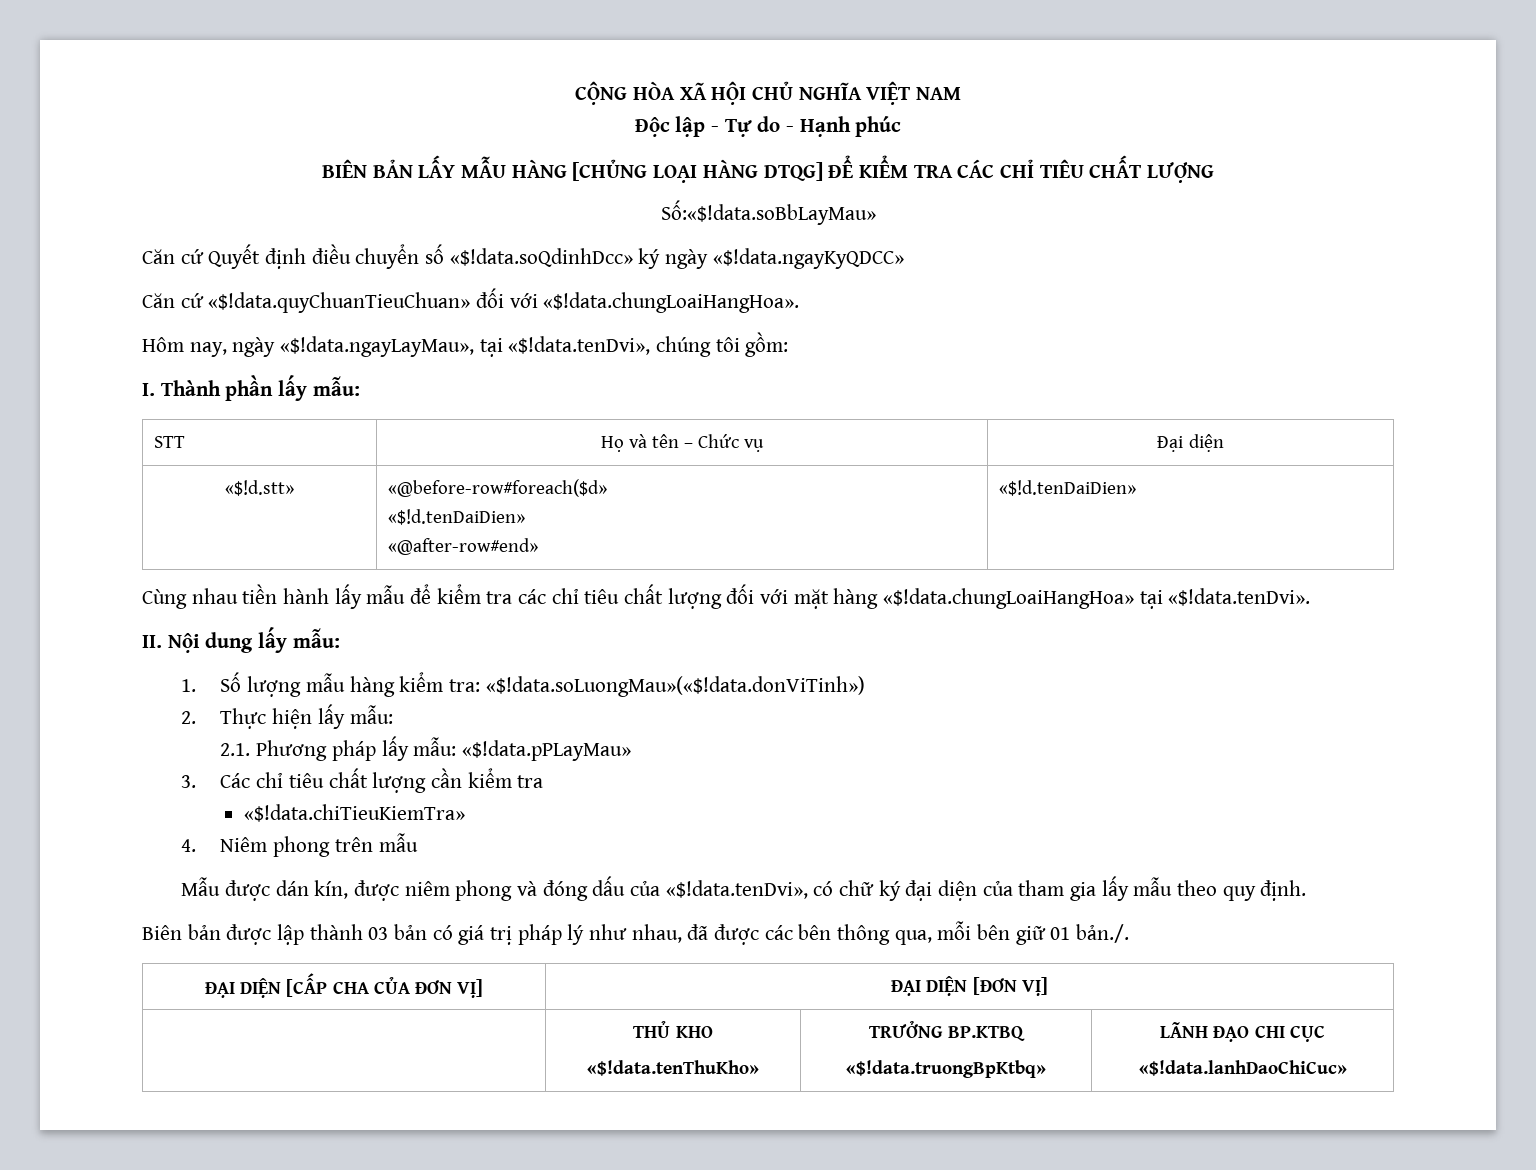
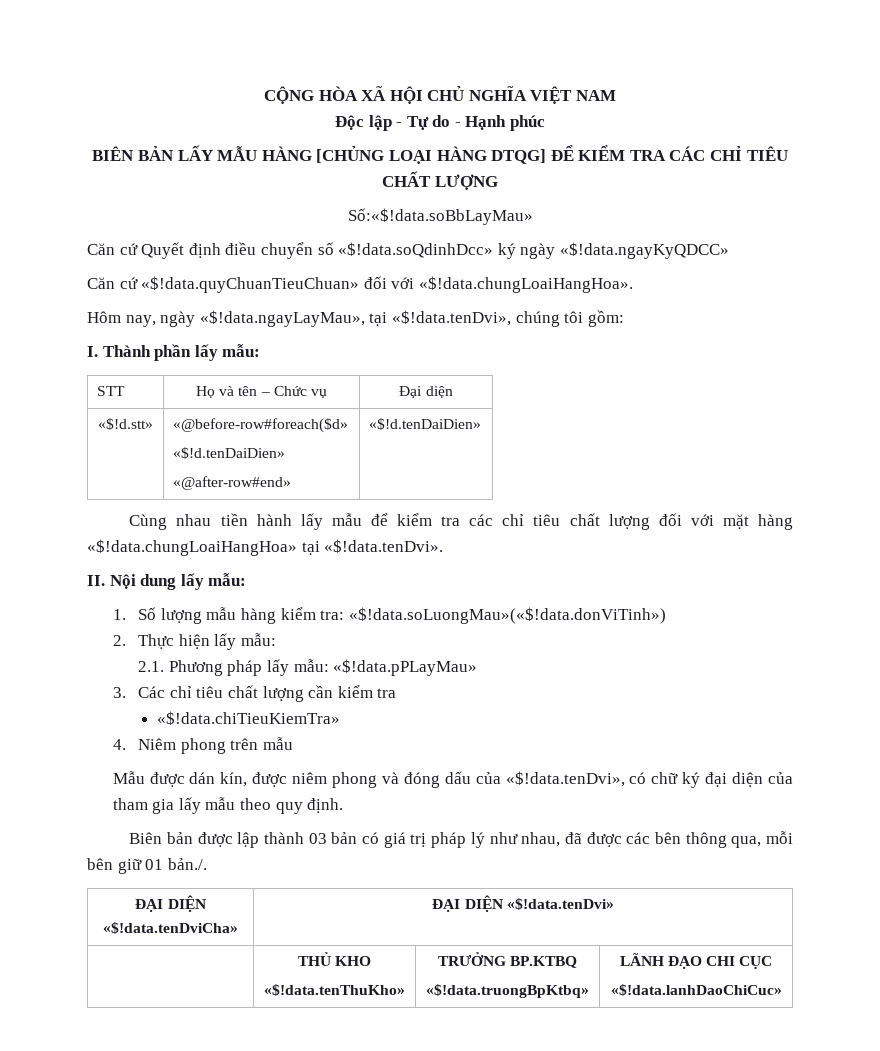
[286,973,483,998] [891,976,1048,996] [CẤP CHA CỦA ĐƠN VỊ] | ĐẠI DIỆN [ĐƠN VỊ] -> [103,922,238,934] [432,895,614,912] «$!data.tenDviCha» | ĐẠI DIỆN «$!data.tenDvi»

